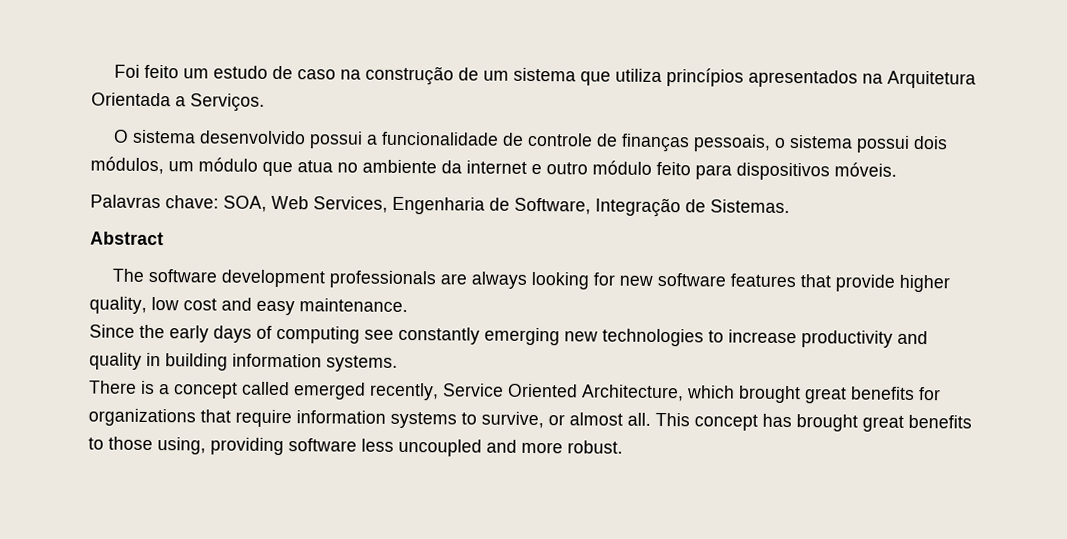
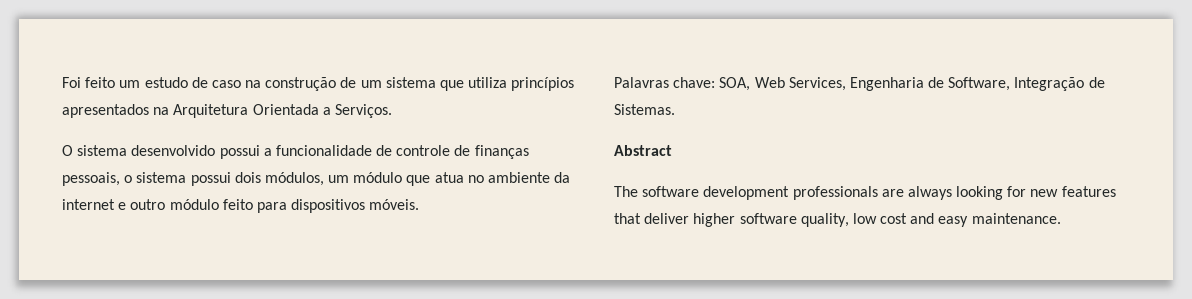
[657,272,727,287] software -> (1059, 193) none
[835,274,951,293] provide higher -> [644,213,797,227] deliver higher software
[89,324,928,348] [89,352,398,372] [89,380,941,404] [88,408,972,432] [88,436,623,457] // Since the early days of computing see constantly emerging new technologies to increase productivity and quality in building information systems. // There is a concept called emerged recently, Service Oriented Architecture, which brought great benefits for organizations that require information systems to survive, or almost all. This concept has brought great benefits to those using, providing software less uncoupled and more robust. -> (1061, 218) none

